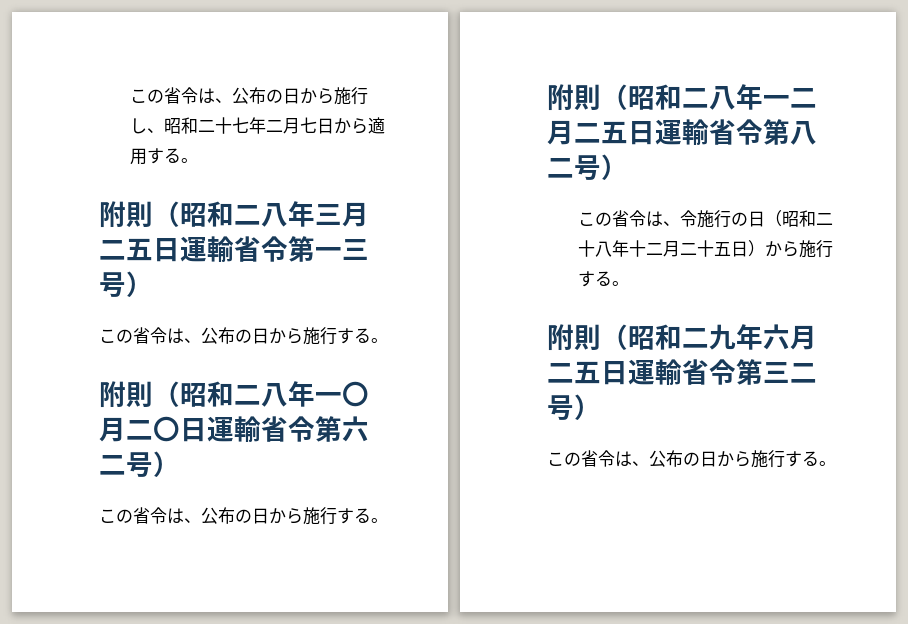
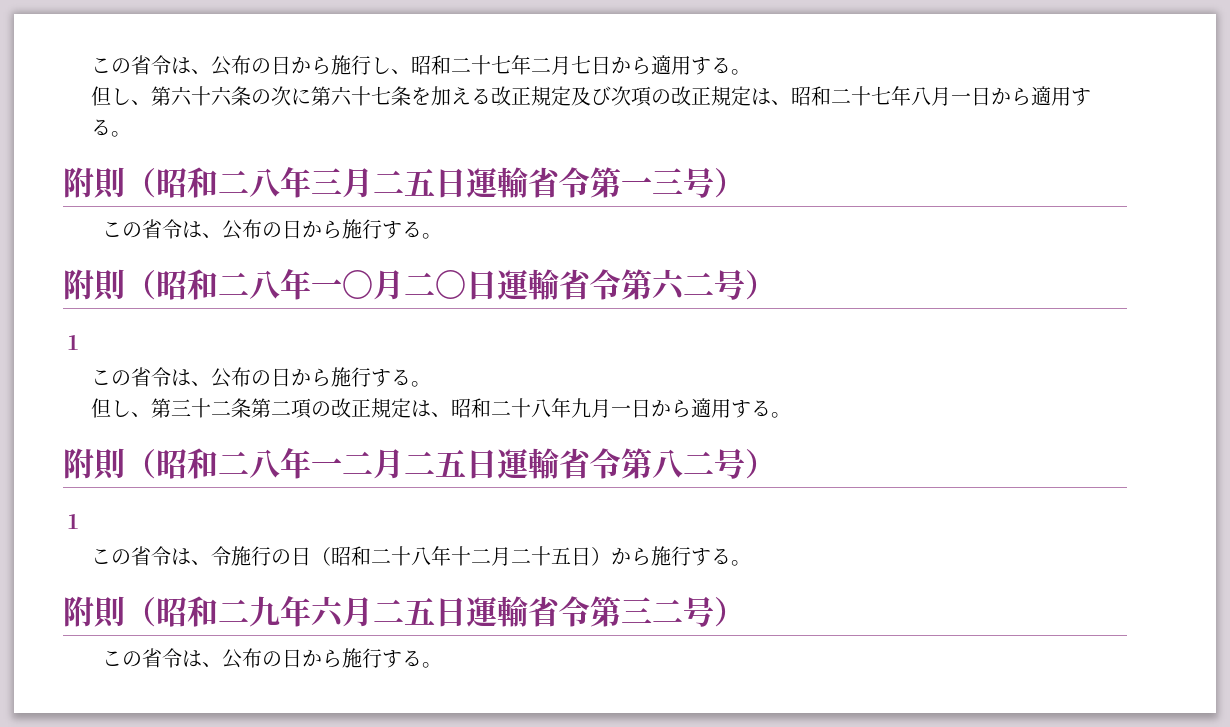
(198, 160) none -> [91,86,1092,107] [91,119,132,137] // 但し、第六十六条の次に第六十七条を加える改正規定及び次項の改正規定は、昭和二十七年八月一日から適用する。
[99,507,388,525] // この省令は、公布の日から施行する。 -> [63,335,83,350] [91,367,432,388] [91,398,792,419] // １ // この省令は、公布の日から施行する。 // 但し、第三十二条第二項の改正規定は、昭和二十八年九月一日から適用する。
(628, 167) none -> [63,514,83,529] // １

